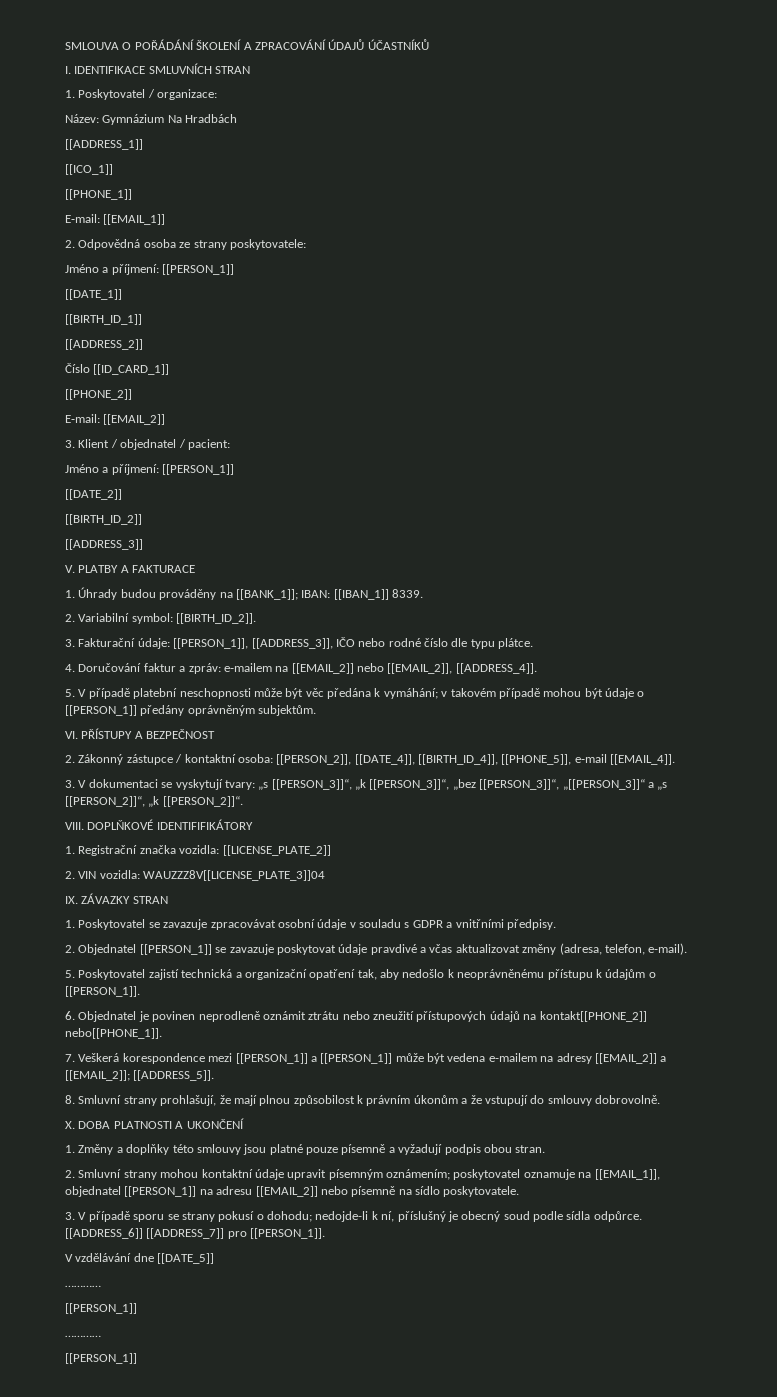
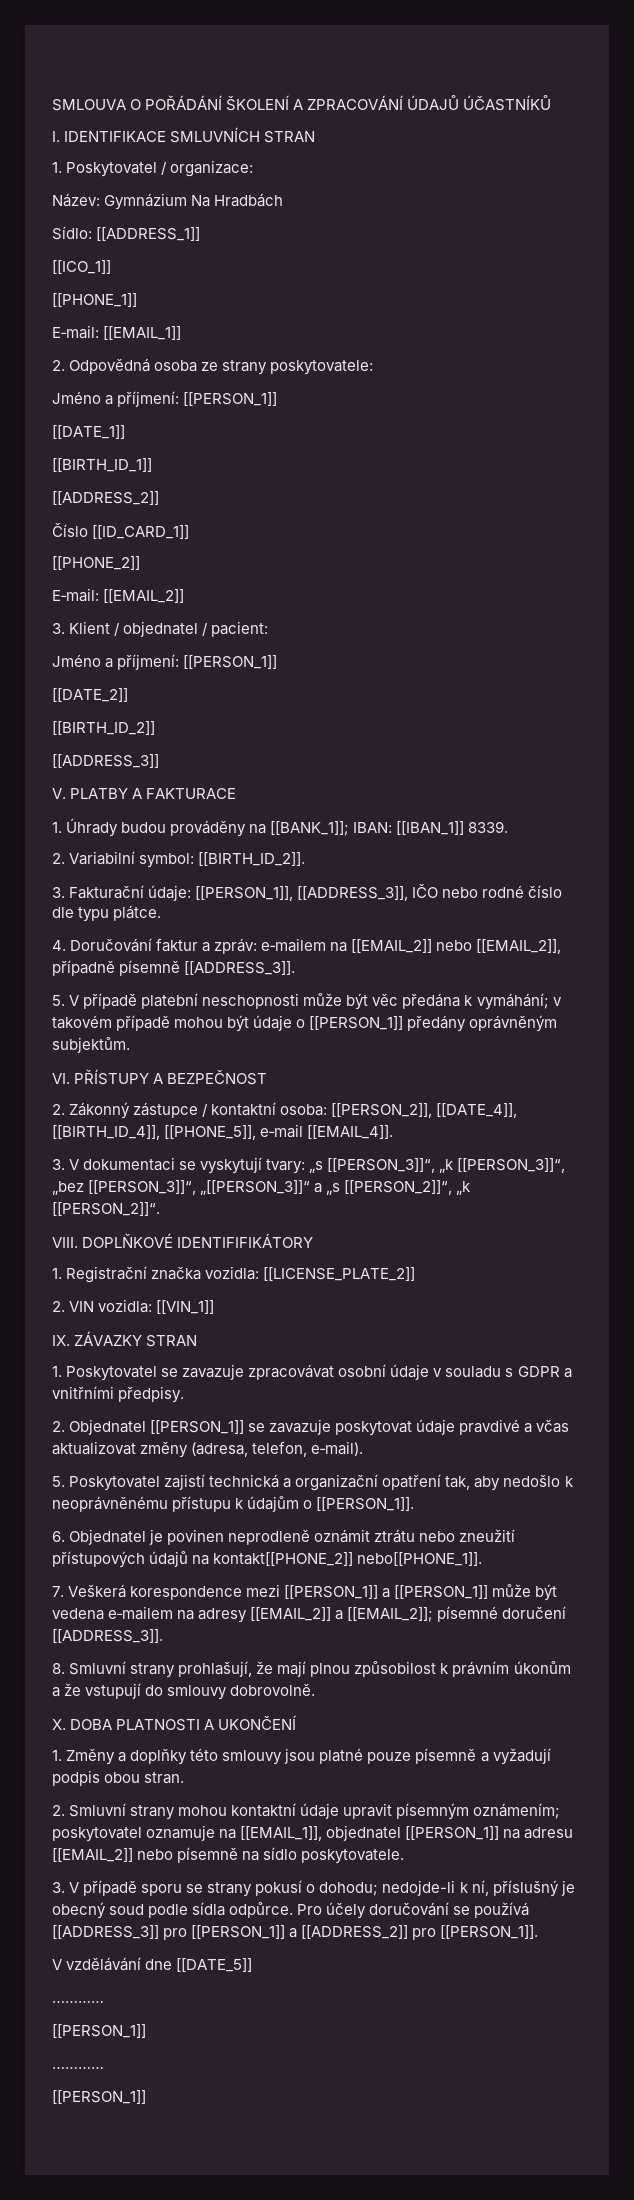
(238, 118) none -> [52,226,92,240] Sídlo:
[455,663,537,674] [[ADDRESS_4]]. -> [52,960,296,976] případně písemně [[ADDRESS_3]].
[143,870,326,881] WAUZZZ8V[[LICENSE_PLATE_3]]04 -> [156,1300,215,1314] [[VIN_1]]
[133,1070,215,1081] [[ADDRESS_5]]. -> [437,1606,567,1622] [52,1629,163,1643] písemné doručení [[ADDRESS_3]].
[65,1228,225,1239] [[ADDRESS_6]] [[ADDRESS_7]] -> [297,1902,530,1919] [52,1925,409,1940] Pro účely doručování se používá [[ADDRESS_3]] pro [[PERSON_1]] a [[ADDRESS_2]]

